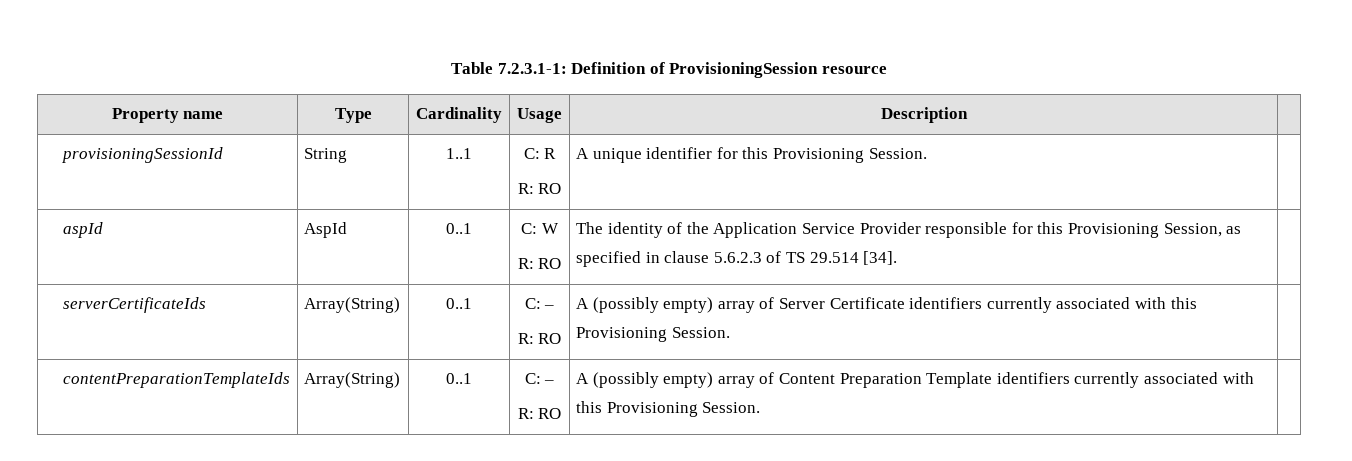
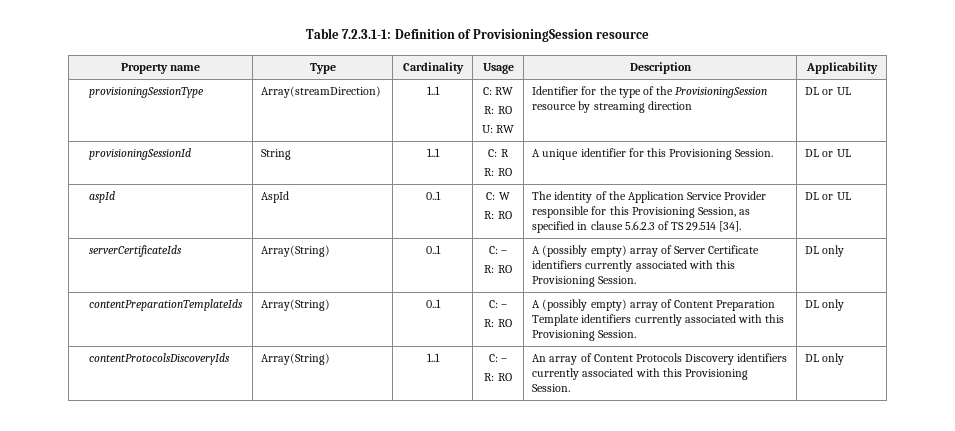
(968, 115) none -> [805,62,878,74] [89,87,205,98] [261,86,382,98] [426,86,440,95] [482,87,514,95] [484,106,512,114] [481,125,515,133] [532,86,767,98] [532,101,692,113] [805,87,851,95] Applicability // provisioningSessionType | Array(streamDirection) | 1..1 | C: RW // R: RO // U: RW | Identifier for the type of the ProvisioningSession resource by streaming direction | DL or UL
(927, 153) none -> [805,149,851,157] DL or UL
(898, 258) none -> [805,192,851,200] DL or UL
(730, 332) none -> [805,245,845,257] DL only
(761, 407) none -> [805,299,845,311] [89,353,231,365] [261,353,331,365] [426,353,440,362] [488,354,508,362] [484,373,512,381] [532,353,787,365] [532,368,748,380] [532,384,571,392] [805,353,845,365] DL only // contentProtocolsDiscoveryIds | Array(String) | 1..1 | C: – // R: RO | An array of Content Protocols Discovery identifiers currently associated with this Provisioning Session. | DL only

